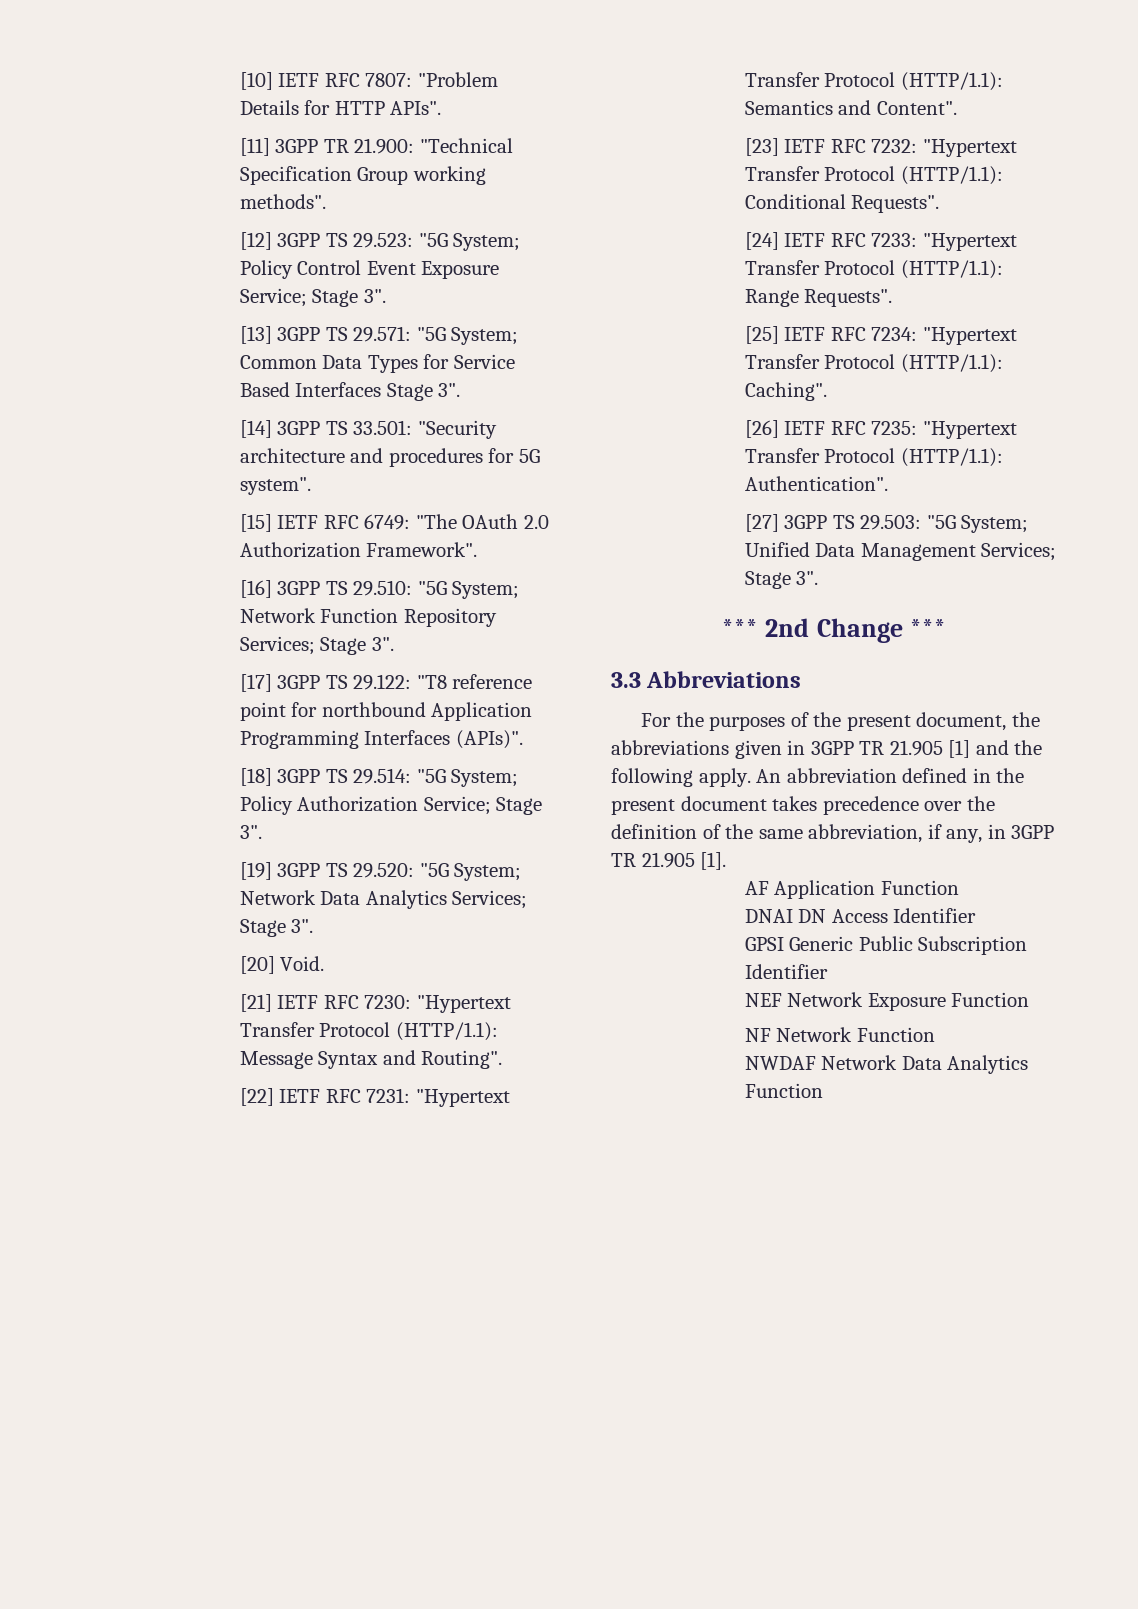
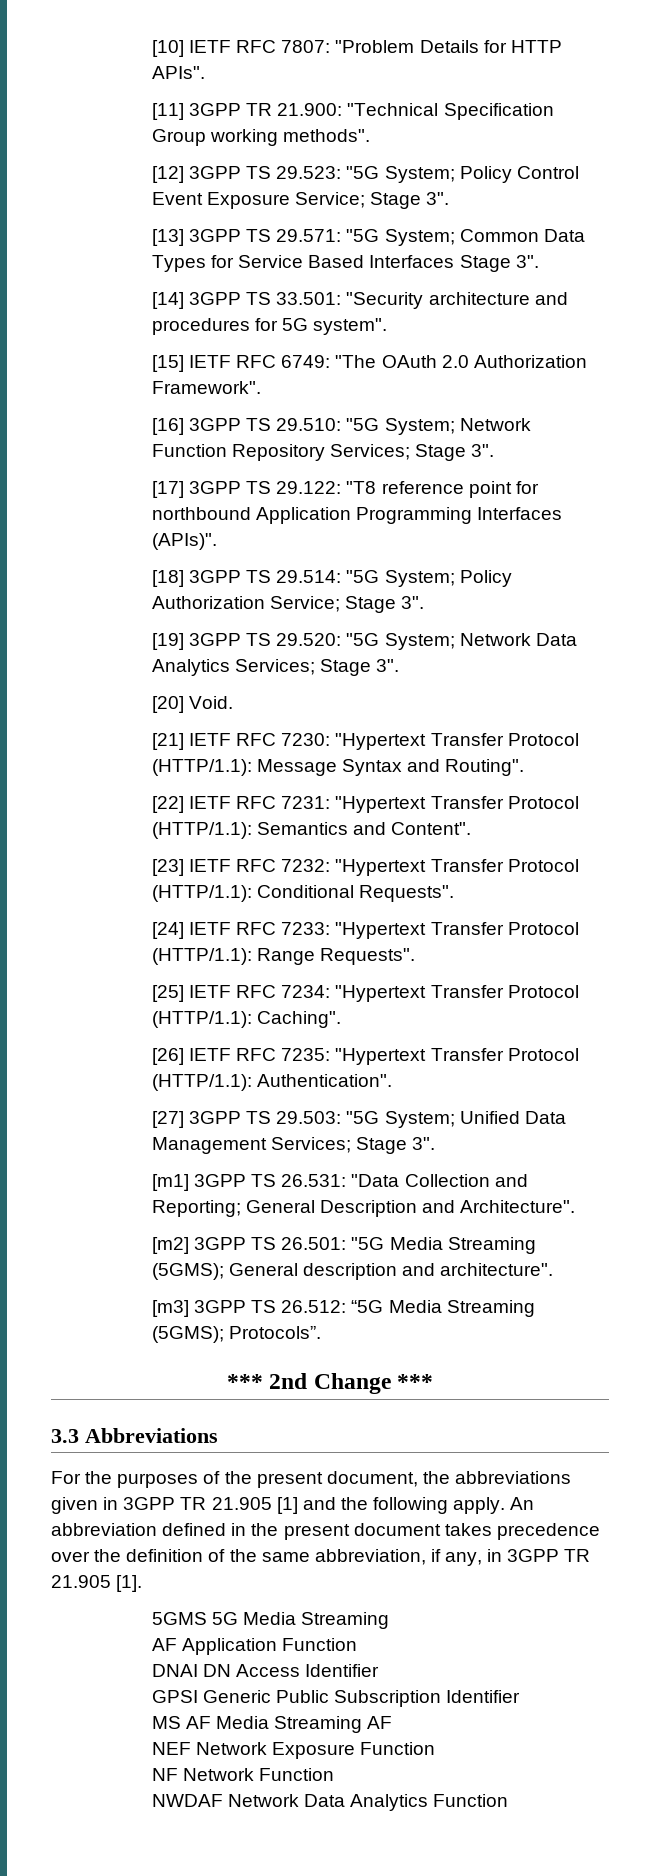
(819, 578) none -> [151,1174,528,1191] [151,1200,576,1217] [151,1237,536,1254] [151,1263,554,1280] [151,1300,535,1317] [151,1326,322,1343] // [m1] 3GPP TS 26.531: "Data Collection and Reporting; General Description and Architecture". // [m2] 3GPP TS 26.501: "5G Media Streaming (5GMS); General description and architecture". // [m3] 3GPP TS 26.512: “5G Media Streaming (5GMS); Protocols”.
(727, 861) none -> [151,1612,390,1629] // 5GMS 5G Media Streaming
(828, 971) none -> [151,1716,393,1733] // MS AF Media Streaming AF

